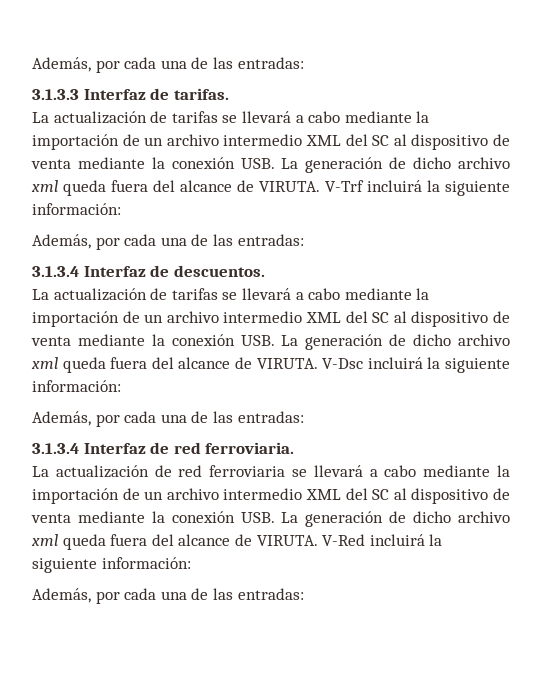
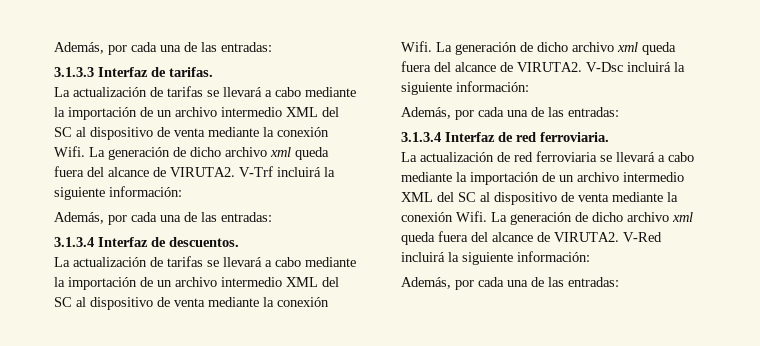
[240,158,275,169] USB. -> [54,146,85,157] Wifi.
[259,181,320,192] VIRUTA. -> [170,167,235,177] VIRUTA2.
[240,335,275,346] USB. -> [401,41,432,52] Wifi.
[256,358,318,369] VIRUTA. -> [517,62,582,72] VIRUTA2.
[240,512,275,523] USB. -> [456,211,487,222] Wifi.
[256,535,318,546] VIRUTA. -> [554,232,619,242] VIRUTA2.

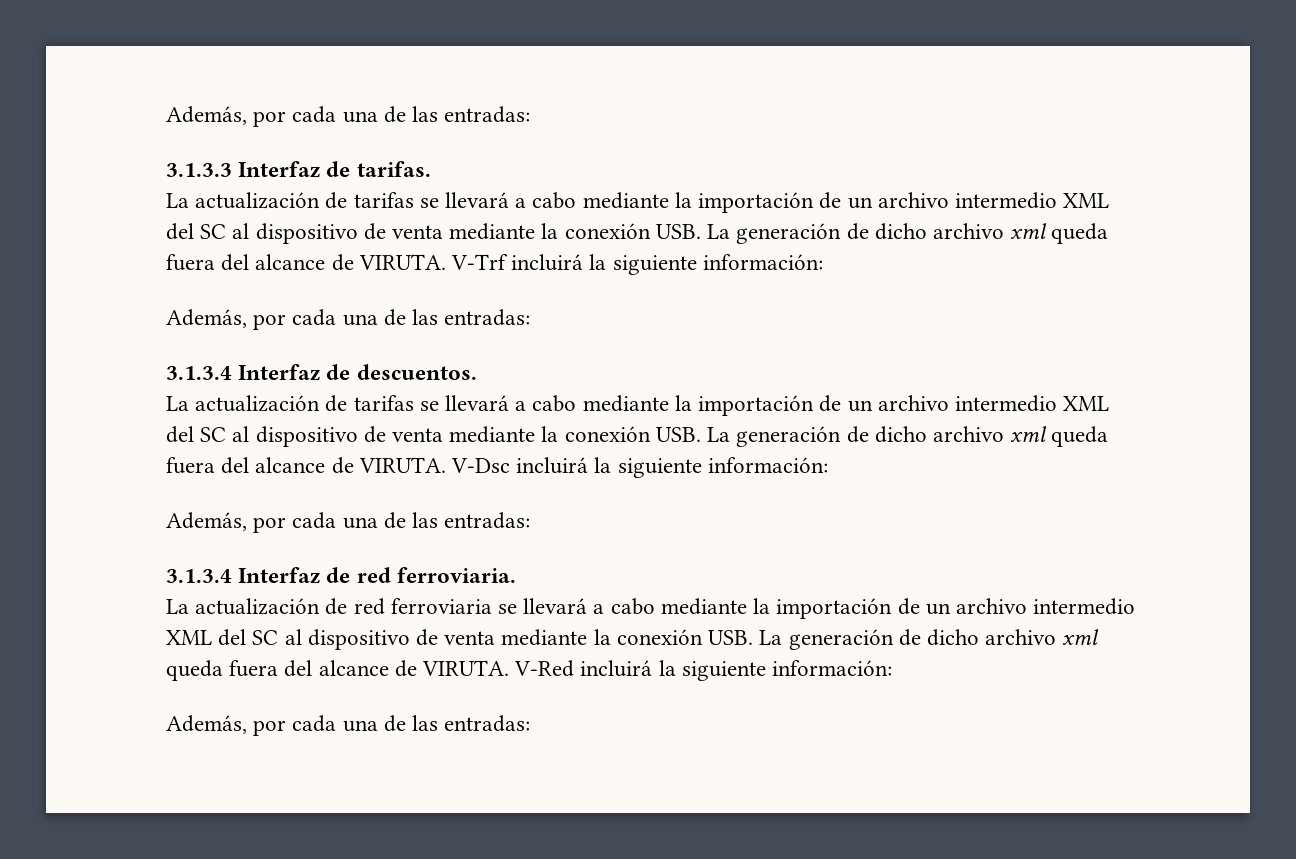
[54,146,85,157] Wifi. -> [655,224,701,239] USB.
[170,167,235,177] VIRUTA2. -> [358,254,446,270] VIRUTA.
[401,41,432,52] Wifi. -> [655,427,701,442] USB.
[517,62,582,72] VIRUTA2. -> [358,457,446,473] VIRUTA.
[456,211,487,222] Wifi. -> [708,630,754,645] USB.
[554,232,619,242] VIRUTA2. -> [422,660,510,676] VIRUTA.

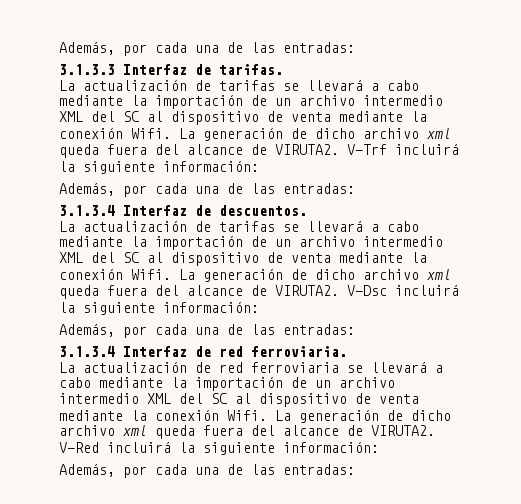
[655,224,701,239] USB. -> [131,128,171,139] Wifi.
[358,254,446,270] VIRUTA. -> [275,144,339,155] VIRUTA2.
[655,427,701,442] USB. -> [131,269,171,280] Wifi.
[358,457,446,473] VIRUTA. -> [275,285,339,296] VIRUTA2.
[708,630,754,645] USB. -> [227,410,267,421] Wifi.
[422,660,510,676] VIRUTA. -> [371,425,435,436] VIRUTA2.

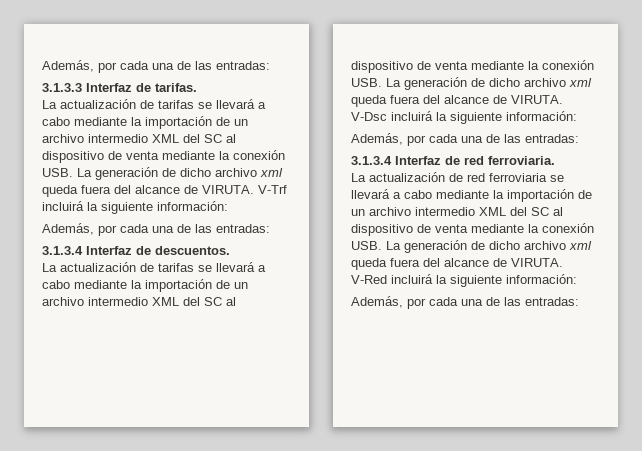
[131,128,171,139] Wifi. -> [42,168,73,177] USB.
[275,144,339,155] VIRUTA2. -> [202,185,254,194] VIRUTA.
[131,269,171,280] Wifi. -> [351,78,382,87] USB.
[275,285,339,296] VIRUTA2. -> [511,95,563,104] VIRUTA.
[227,410,267,421] Wifi. -> [351,241,382,250] USB.
[371,425,435,436] VIRUTA2. -> [511,258,563,267] VIRUTA.

